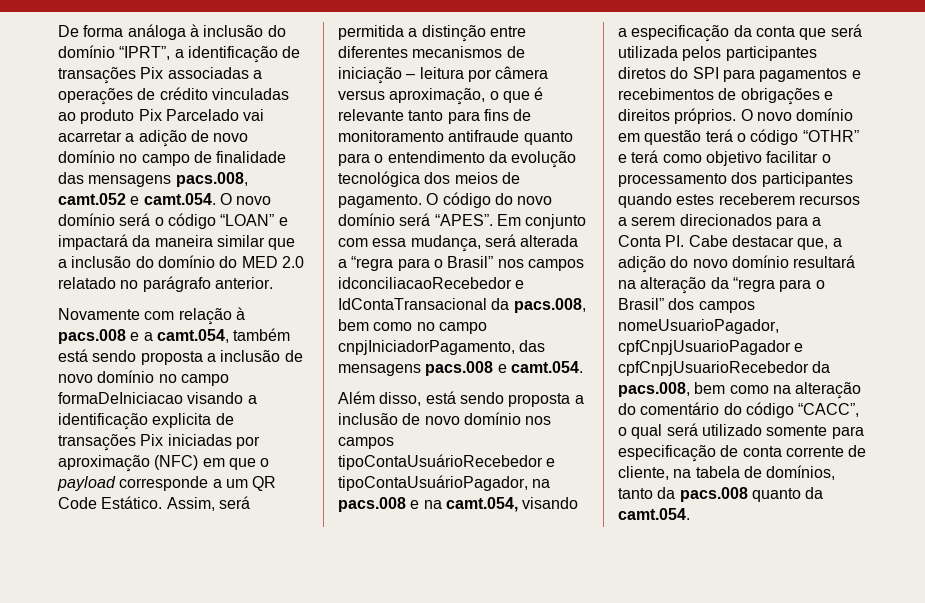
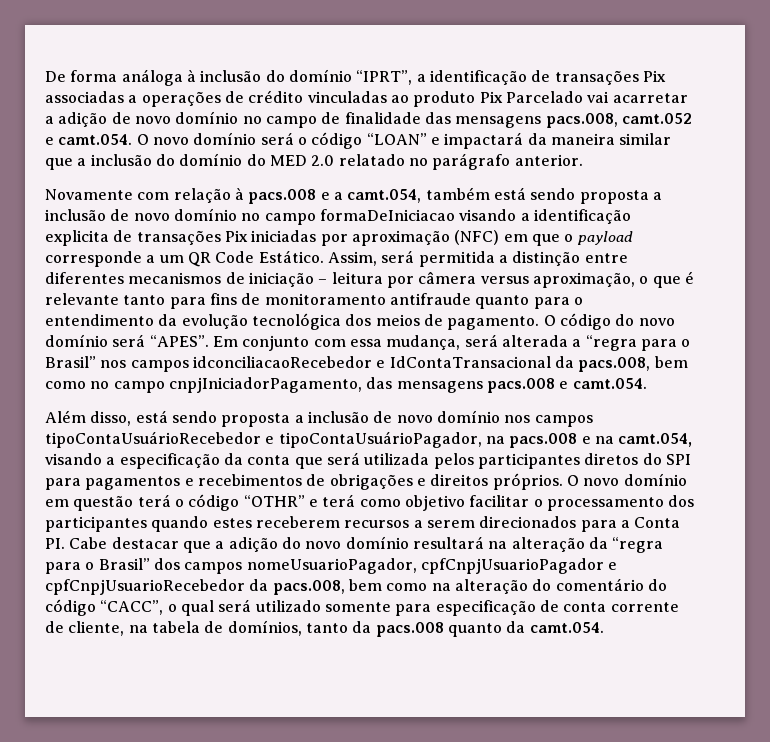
[797,238,829,250] que, -> [182,541,211,553] que

